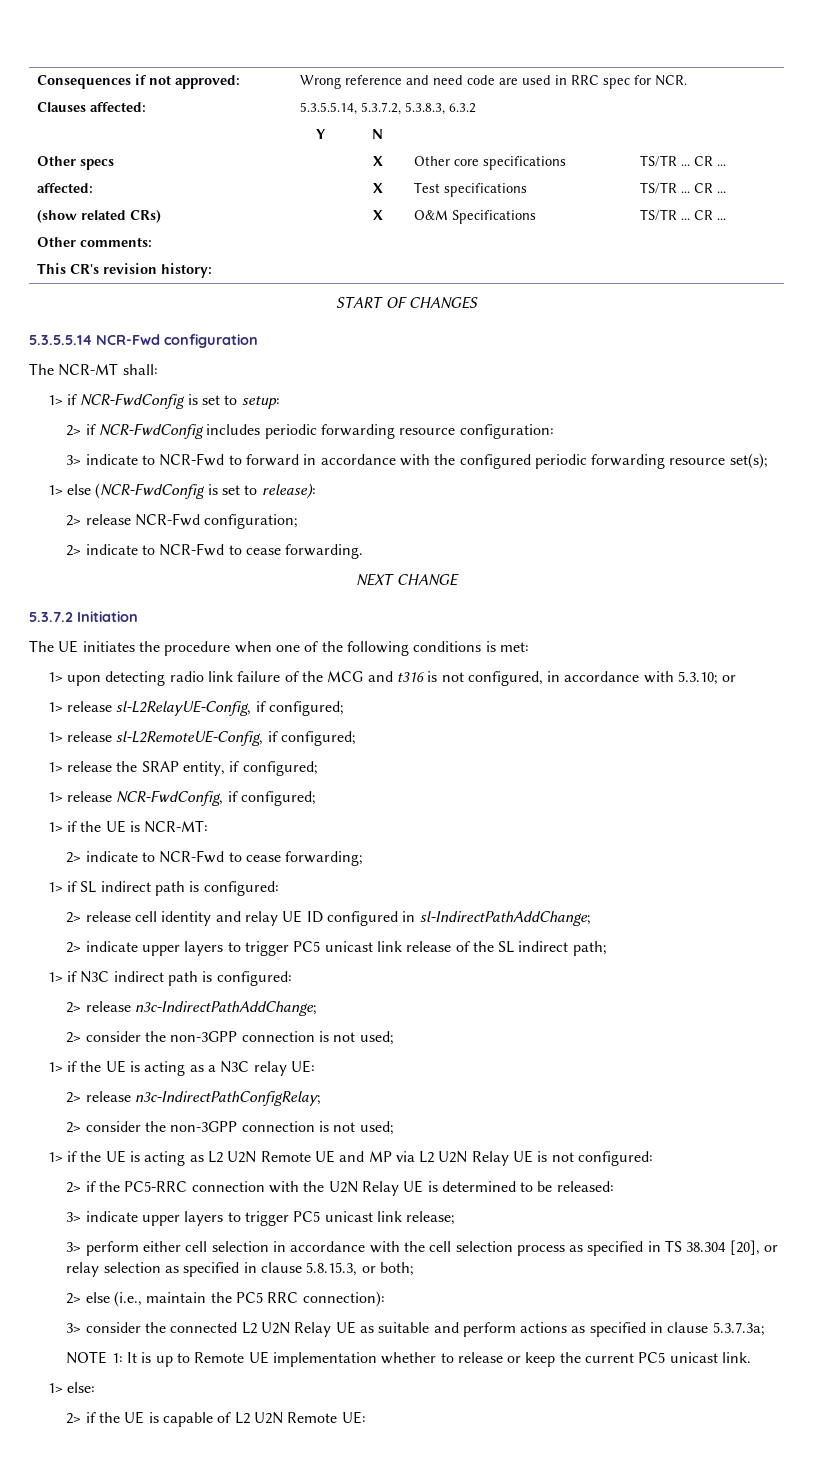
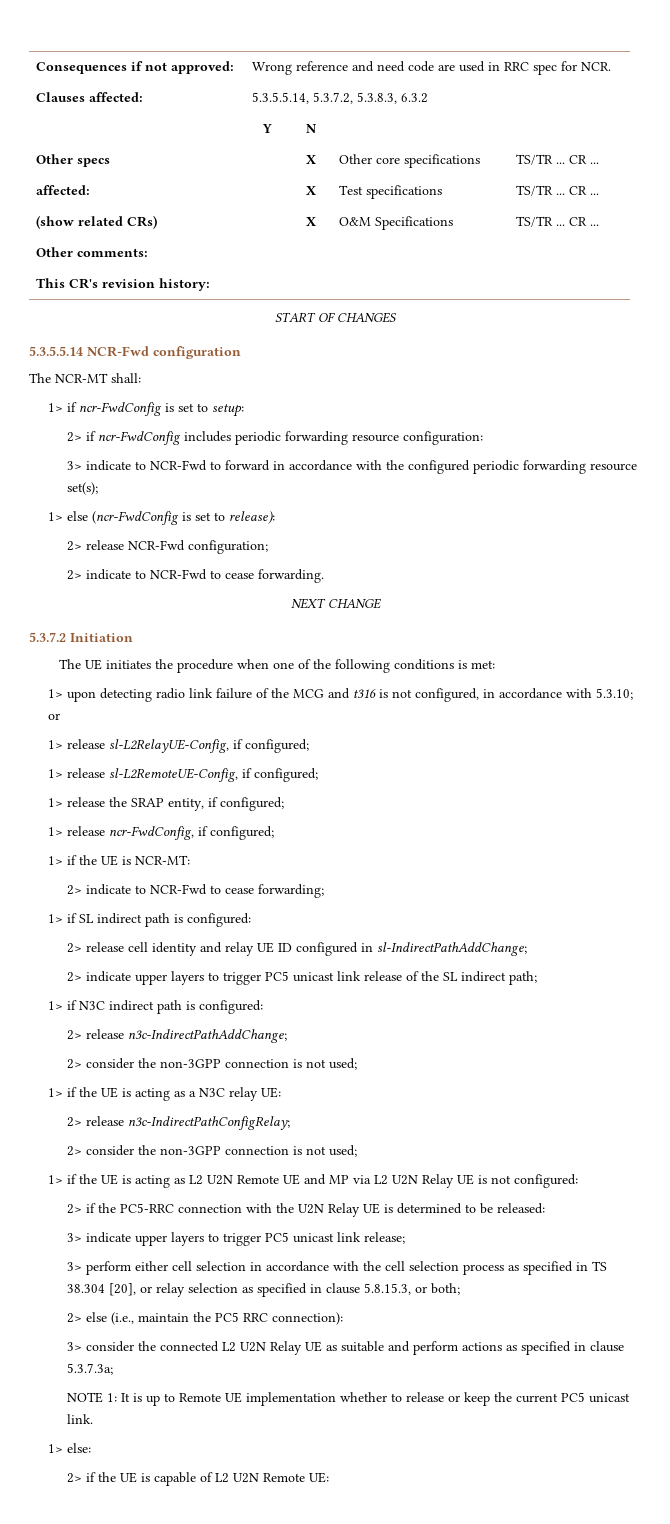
[80,393,186,409] NCR-FwdConfig -> [78,402,162,416] ncr-FwdConfig
[98,423,204,439] NCR-FwdConfig -> [97,431,181,445] ncr-FwdConfig
[95,483,206,499] (NCR-FwdConfig -> [91,511,179,525] (ncr-FwdConfig
[116,790,224,806] NCR-FwdConfig, -> [108,826,194,840] ncr-FwdConfig,

